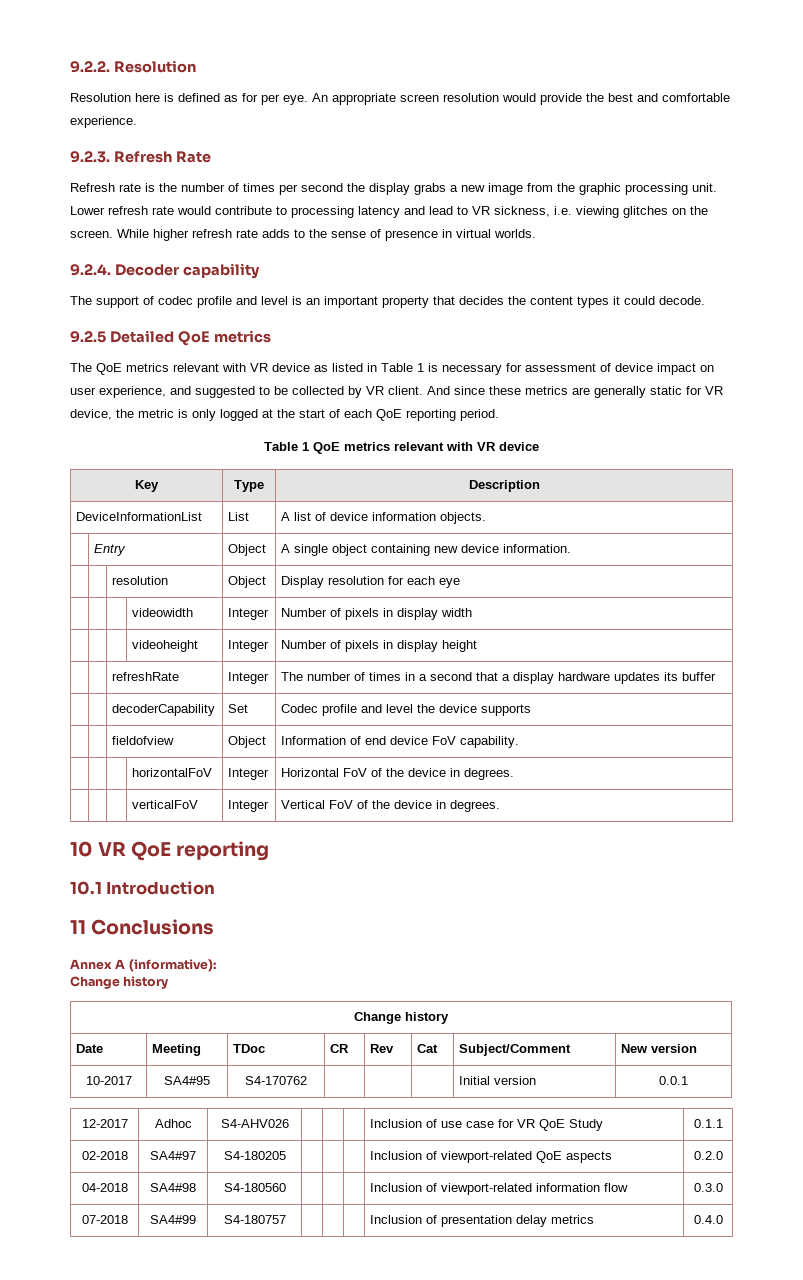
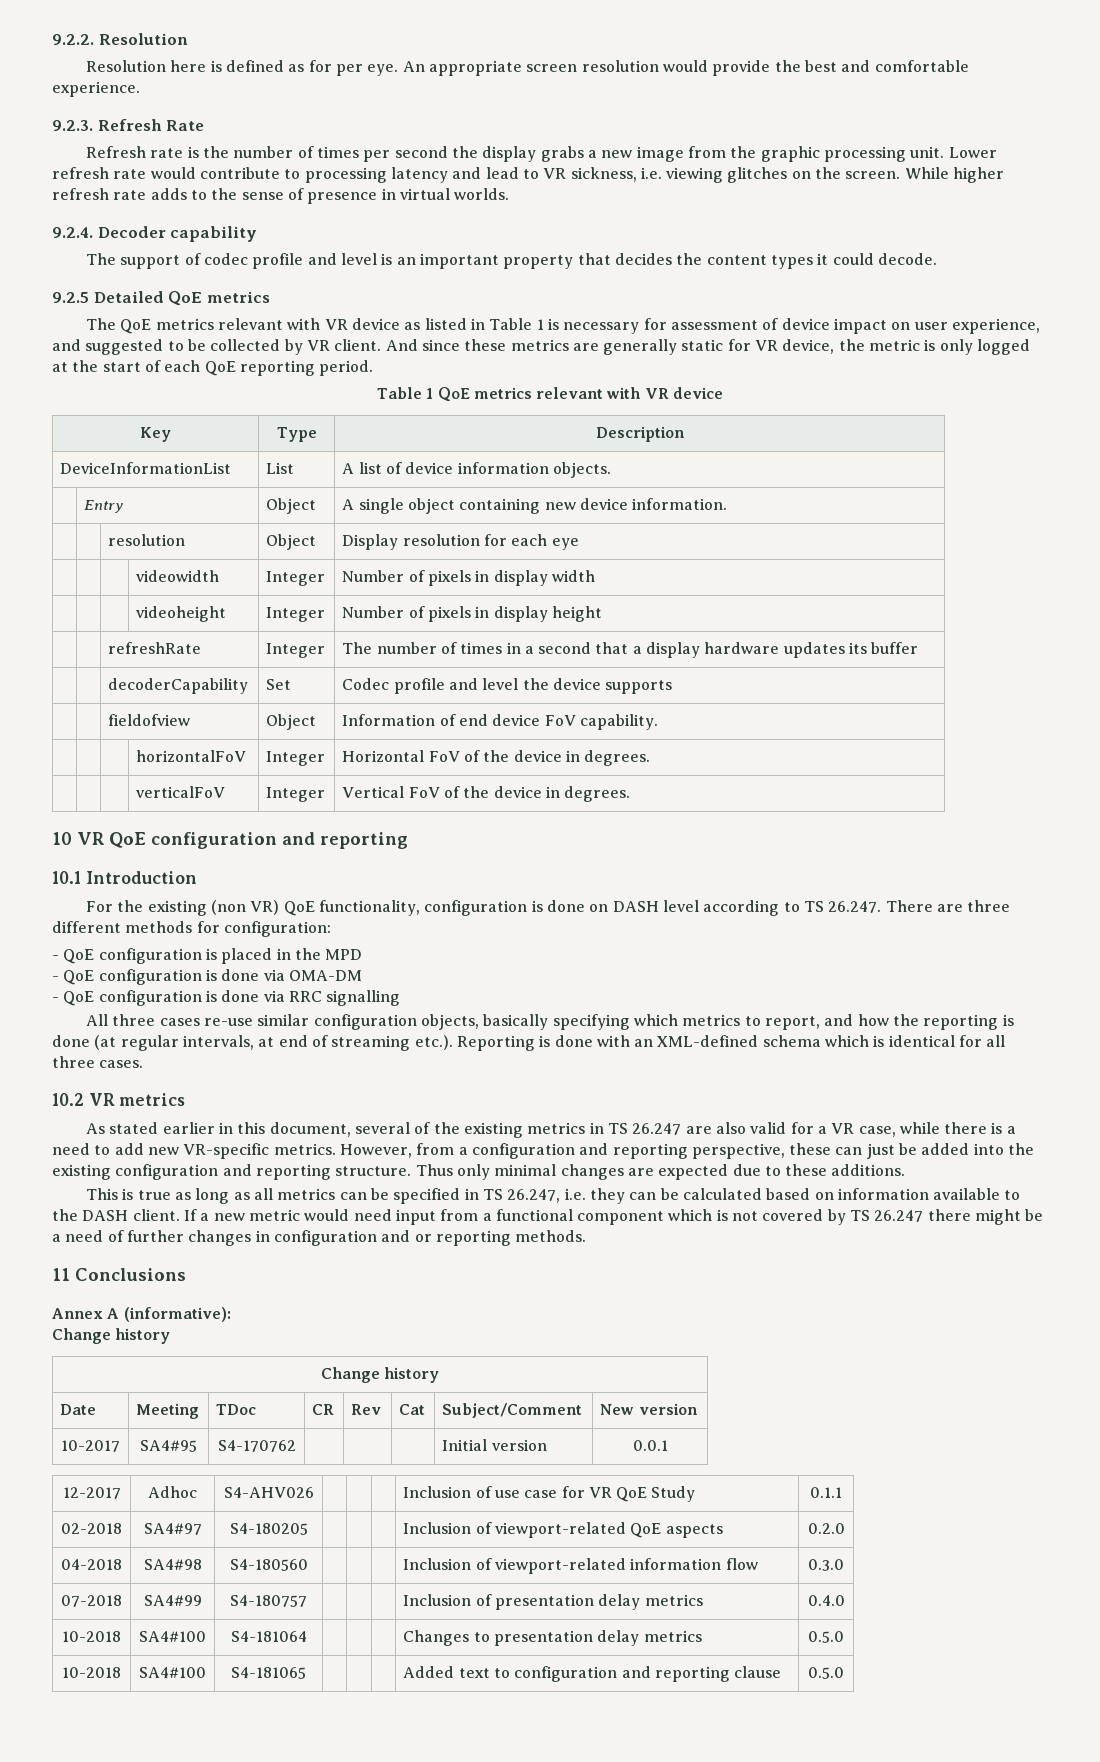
(172, 851) none -> [151,832,315,849] configuration and
(216, 888) none -> [86,900,1011,916] [52,921,331,937] [52,948,363,964] [52,969,362,985] [52,990,401,1006] [86,1014,1014,1030] [52,1035,1006,1051] [52,1056,144,1068] [52,1093,186,1106] [86,1122,1016,1138] [52,1143,1035,1159] [52,1164,906,1180] [86,1188,1021,1204] [52,1209,1044,1225] [52,1230,587,1246] // For the existing (non VR) QoE functionality, configuration is done on DASH level according to TS 26.247. There are three different methods for configuration: // - QoE configuration is placed in the MPD // - QoE configuration is done via OMA-DM // - QoE configuration is done via RRC signalling // All three cases re-use similar configuration objects, basically specifying which metrics to report, and how the reporting is done (at regular intervals, at end of streaming etc.). Reporting is done with an XML-defined schema which is identical for all three cases. // 10.2 VR metrics // As stated earlier in this document, several of the existing metrics in TS 26.247 are also valid for a VR case, while there is a need to add new VR-specific metrics. However, from a configuration and reporting perspective, these can just be added into the existing configuration and reporting structure. Thus only minimal changes are expected due to these additions. // This is true as long as all metrics can be specified in TS 26.247, i.e. they can be calculated based on information available to the DASH client. If a new metric would need input from a functional component which is not covered by TS 26.247 there might be a need of further changes in configuration and or reporting methods.
(723, 1219) none -> [62,1631,121,1642] [139,1631,206,1642] [230,1631,307,1642] [403,1630,702,1646] [808,1631,844,1643] [62,1667,121,1678] [139,1667,206,1678] [231,1667,306,1679] [403,1666,782,1682] [808,1667,844,1679] // 10-2018 | SA4#100 | S4-181064 | | | | Changes to presentation delay metrics | 0.5.0 // 10-2018 | SA4#100 | S4-181065 | | | | Added text to configuration and reporting clause | 0.5.0

